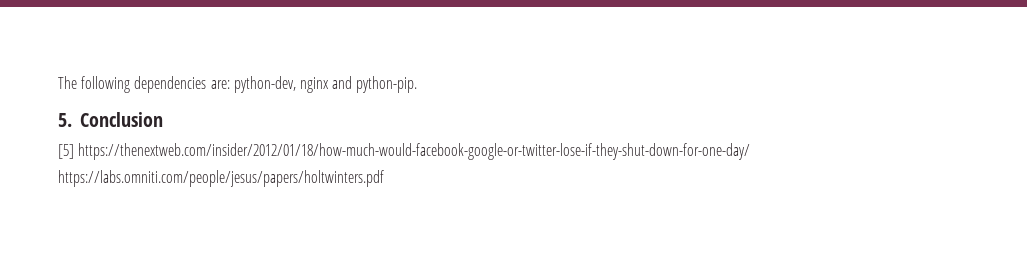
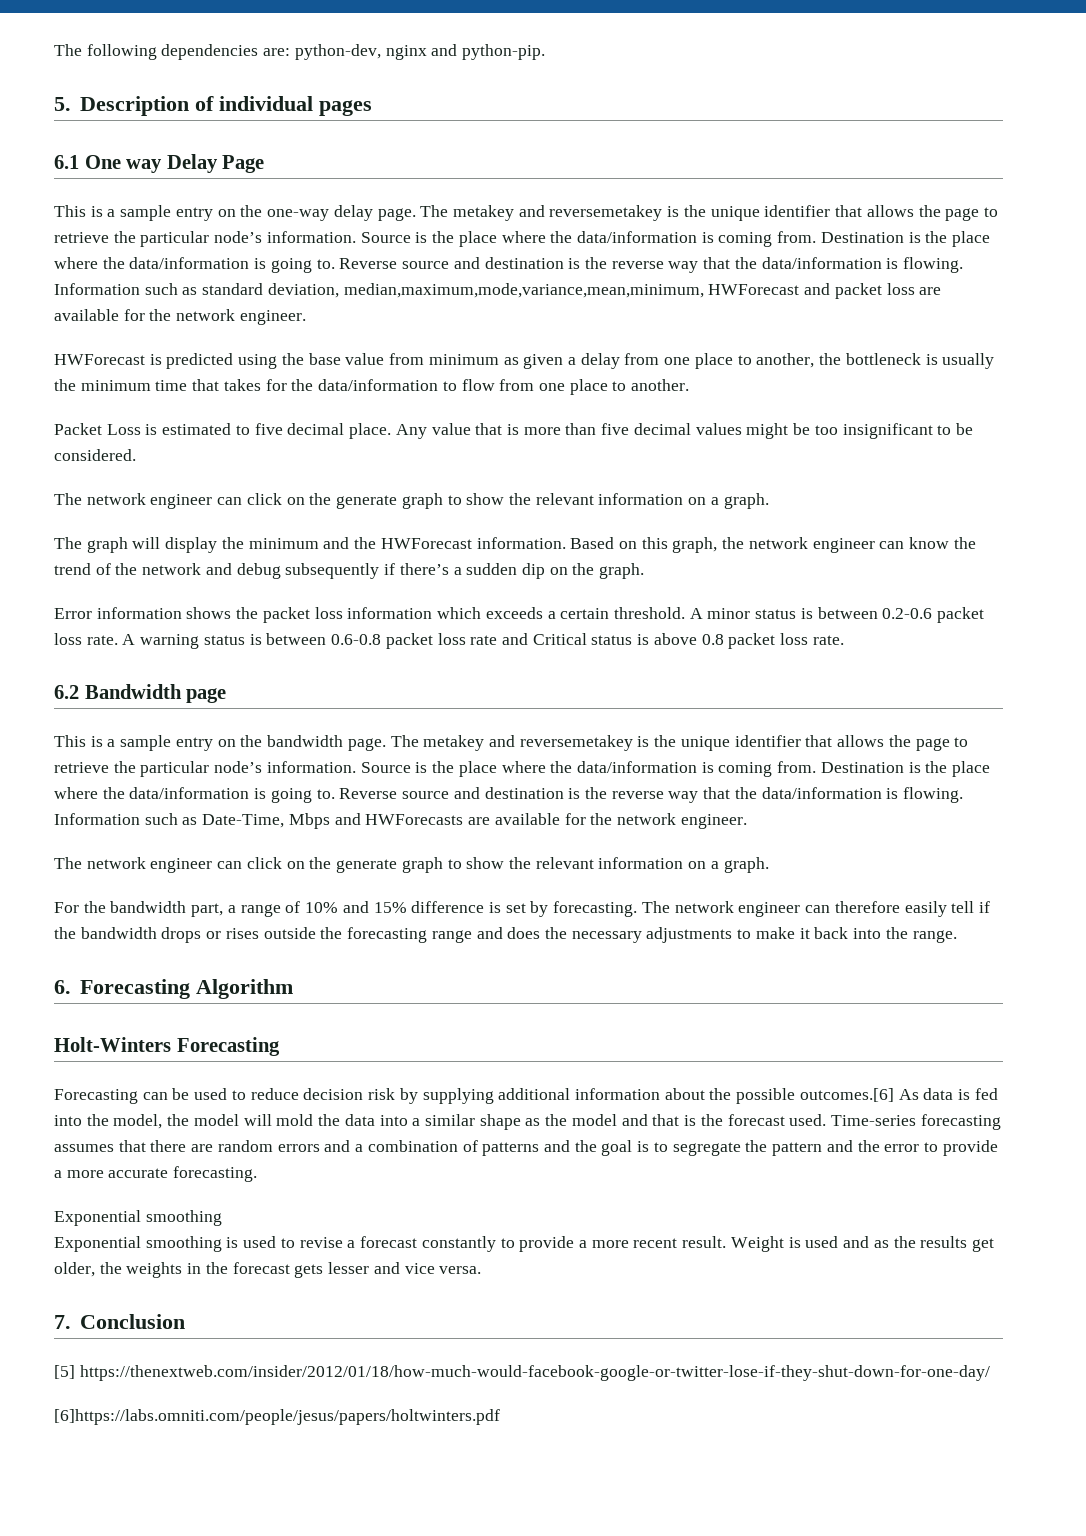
(72, 120) none -> [79,96,372,116] [54,154,265,173] [54,205,998,221] [54,231,991,247] [54,257,964,273] [54,283,942,299] [54,309,306,325] [54,353,995,369] [54,379,690,395] [54,423,973,439] [54,449,136,461] [54,493,769,509] [54,537,976,553] [54,563,645,579] [54,607,985,623] [54,633,844,649] [54,684,227,703] [54,735,969,751] [54,761,991,777] [54,787,964,803] [54,813,747,829] [54,857,769,873] [54,901,990,917] [54,927,957,943] [54,979,293,999] [54,1037,280,1056] [54,1088,998,1104] [54,1114,1001,1130] [54,1140,998,1156] [54,1166,258,1182] [54,1210,222,1226] [54,1236,994,1252] [54,1262,482,1278] [54,1315,71,1329] Description of individual pages // 6.1 One way Delay Page // This is a sample entry on the one-way delay page. The metakey and reversemetakey is the unique identifier that allows the page to retrieve the particular node’s information. Source is the place where the data/information is coming from. Destination is the place where the data/information is going to. Reverse source and destination is the reverse way that the data/information is flowing. Information such as standard deviation, median,maximum,mode,variance,mean,minimum, HWForecast and packet loss are available for the network engineer. // HWForecast is predicted using the base value from minimum as given a delay from one place to another, the bottleneck is usually the minimum time that takes for the data/information to flow from one place to another. // Packet Loss is estimated to five decimal place. Any value that is more than five decimal values might be too insignificant to be considered. // The network engineer can click on the generate graph to show the relevant information on a graph. // The graph will display the minimum and the HWForecast information. Based on this graph, the network engineer can know the trend of the network and debug subsequently if there’s a sudden dip on the graph. // Error information shows the packet loss information which exceeds a certain threshold. A minor status is between 0.2-0.6 packet loss rate. A warning status is between 0.6-0.8 packet loss rate and Critical status is above 0.8 packet loss rate. // 6.2 Bandwidth page // This is a sample entry on the bandwidth page. The metakey and reversemetakey is the unique identifier that allows the page to retrieve the particular node’s information. Source is the place where the data/information is coming from. Destination is the place where the data/information is going to. Reverse source and destination is the reverse way that the data/information is flowing. Information such as Date-Time, Mbps and HWForecasts are available for the network engineer. // The network engineer can click on the generate graph to show the relevant information on a graph. // For the bandwidth part, a range of 10% and 15% difference is set by forecasting. The network engineer can therefore easily tell if the bandwidth drops or rises outside the forecasting range and does the necessary adjustments to make it back into the range. // 6. Forecasting Algorithm // Holt-Winters Forecasting // Forecasting can be used to reduce decision risk by supplying additional information about the possible outcomes.[6] As data is fed into the model, the model will mold the data into a similar shape as the model and that is the forecast used. Time-series forecasting assumes that there are random errors and a combination of patterns and the goal is to segregate the pattern and the error to provide a more accurate forecasting. // Exponential smoothing // Exponential smoothing is used to revise a forecast constantly to provide a more recent result. Weight is used and as the results get older, the weights in the forecast gets lesser and vice versa. // 7.
[58,170,384,187] https://labs.omniti.com/people/jesus/papers/holtwinters.pdf -> [54,1409,500,1425] [6]https://labs.omniti.com/people/jesus/papers/holtwinters.pdf

